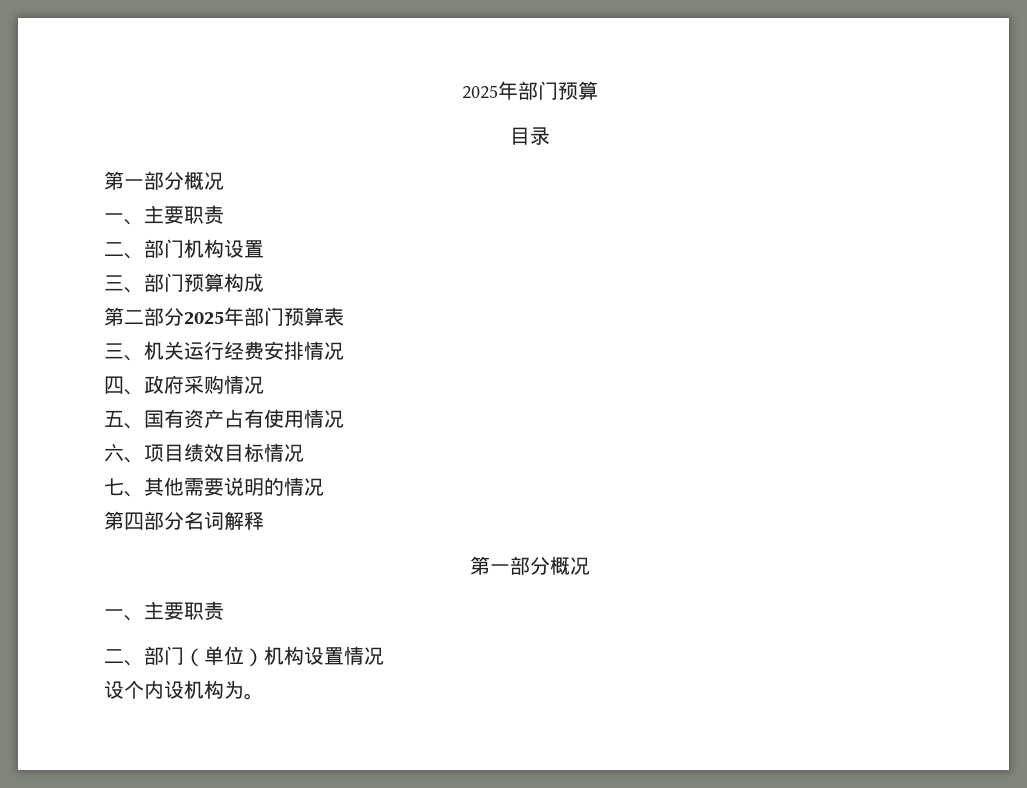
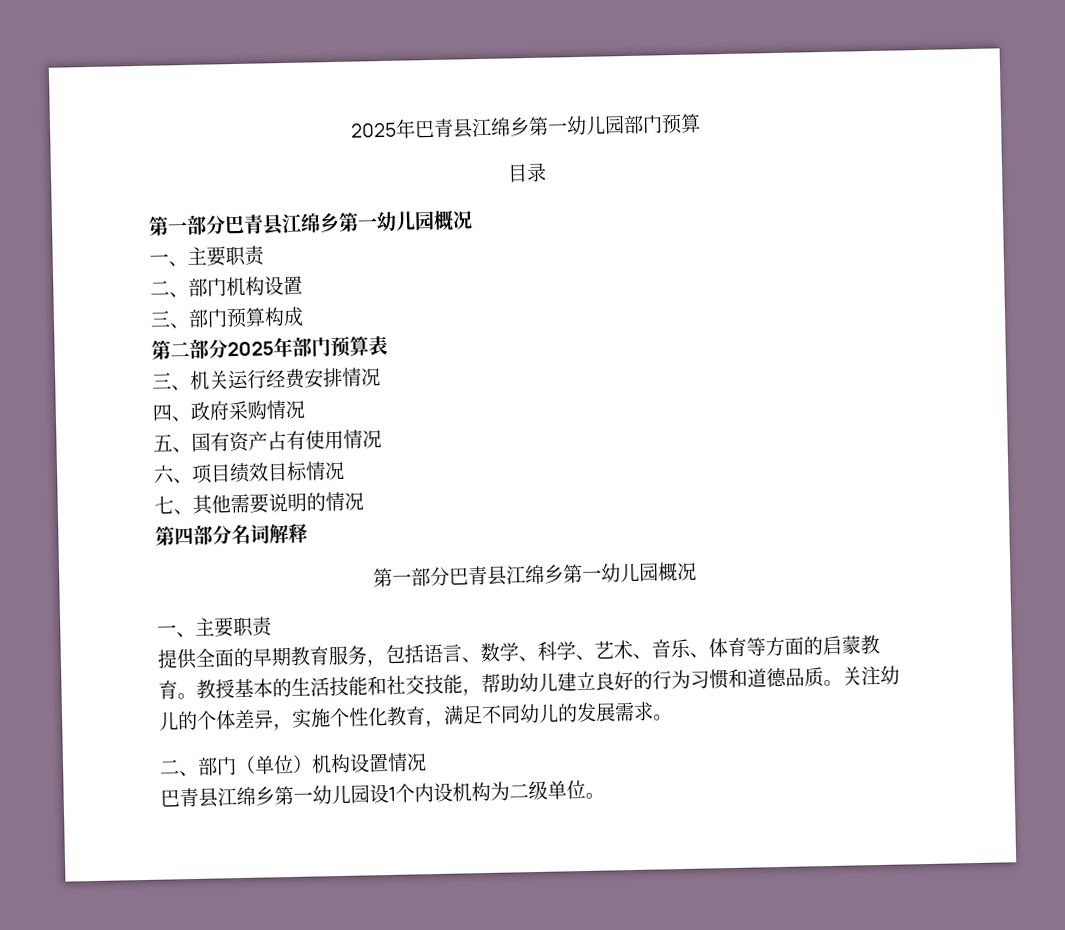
[462,81,518,100] 2025年 -> [350,115,625,139] 2025年巴青县江绵乡第一幼儿园
(184, 180) none -> [224,210,435,235] 巴青县江绵乡第一幼儿园
[550,556,590,575] [104,601,224,621] 概况 // 一、主要职责 -> [449,562,697,586] [157,616,273,638] [157,634,880,670] [158,665,900,700] [158,701,673,731] 巴青县江绵乡第一幼儿园概况 // 一、主要职责 // 提供全面的早期教育服务，包括语言、数学、科学、艺术、音乐、体育等方面的启蒙教育。教授基本的生活技能和社交技能，帮助幼儿建立良好的行为习惯和道德品质。关注幼儿的个体差异，实施个性化教育，满足不同幼儿的发展需求。
[104,680,124,699] 设 -> [160,784,396,808] 巴青县江绵乡第一幼儿园设1
(244, 689) none -> [509,779,586,801] 二级单位

